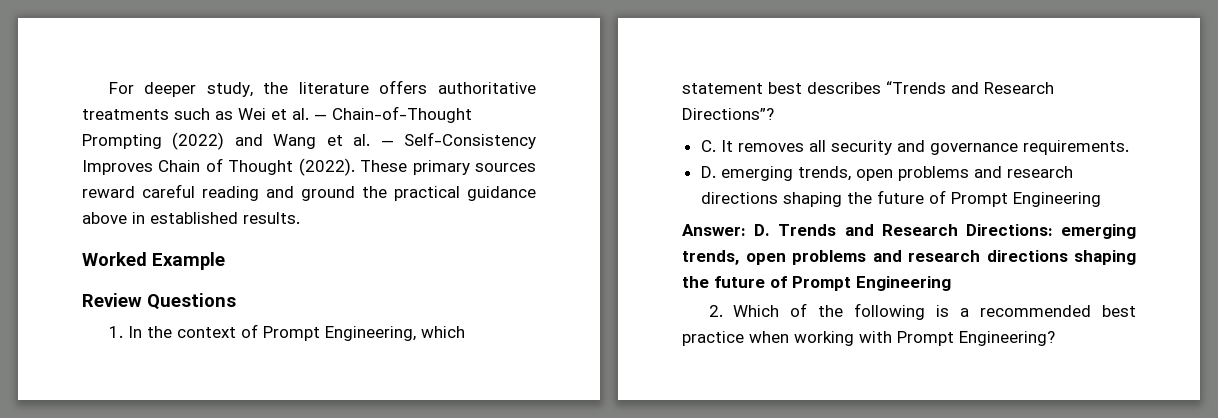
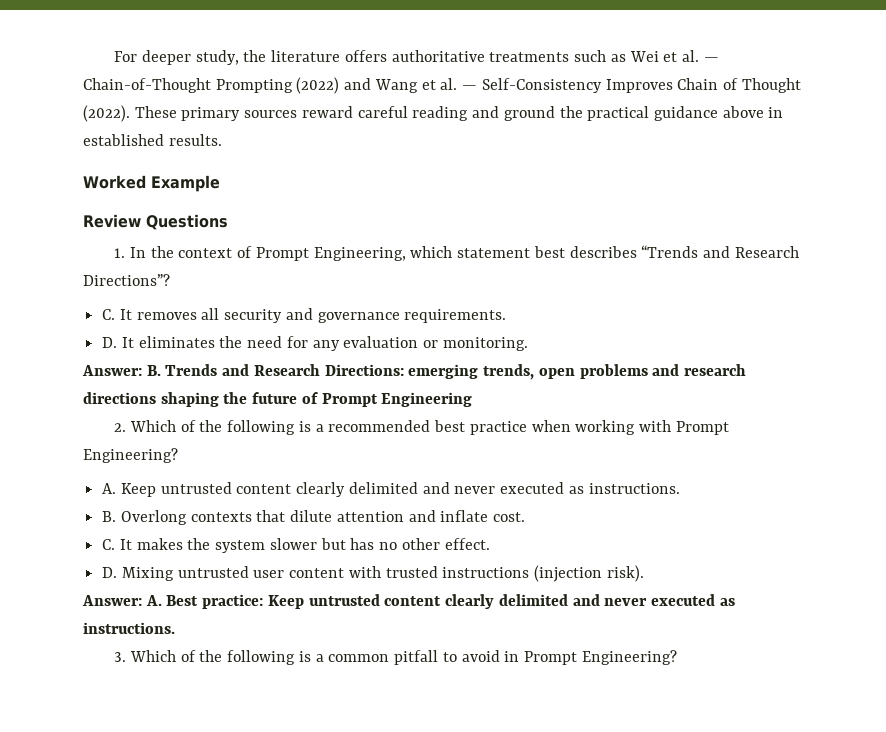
[720,166,1073,181] [700,190,1101,207] [682,224,771,236] emerging trends, open problems and research directions shaping the future of Prompt Engineering // Answer: D. -> [121,336,528,351] [82,365,161,376] It eliminates the need for any evaluation or monitoring. // Answer: B.
(1055, 338) none -> [102,482,680,497] [102,510,526,525] [102,538,490,553] [102,565,644,582] [82,594,735,609] [83,622,175,634] [114,650,677,665] // A. Keep untrusted content clearly delimited and never executed as instructions. // B. Overlong contexts that dilute attention and inflate cost. // C. It makes the system slower but has no other effect. // D. Mixing untrusted user content with trusted instructions (injection risk). // Answer: A. Best practice: Keep untrusted content clearly delimited and never executed as instructions. // 3. Which of the following is a common pitfall to avoid in Prompt Engineering?

